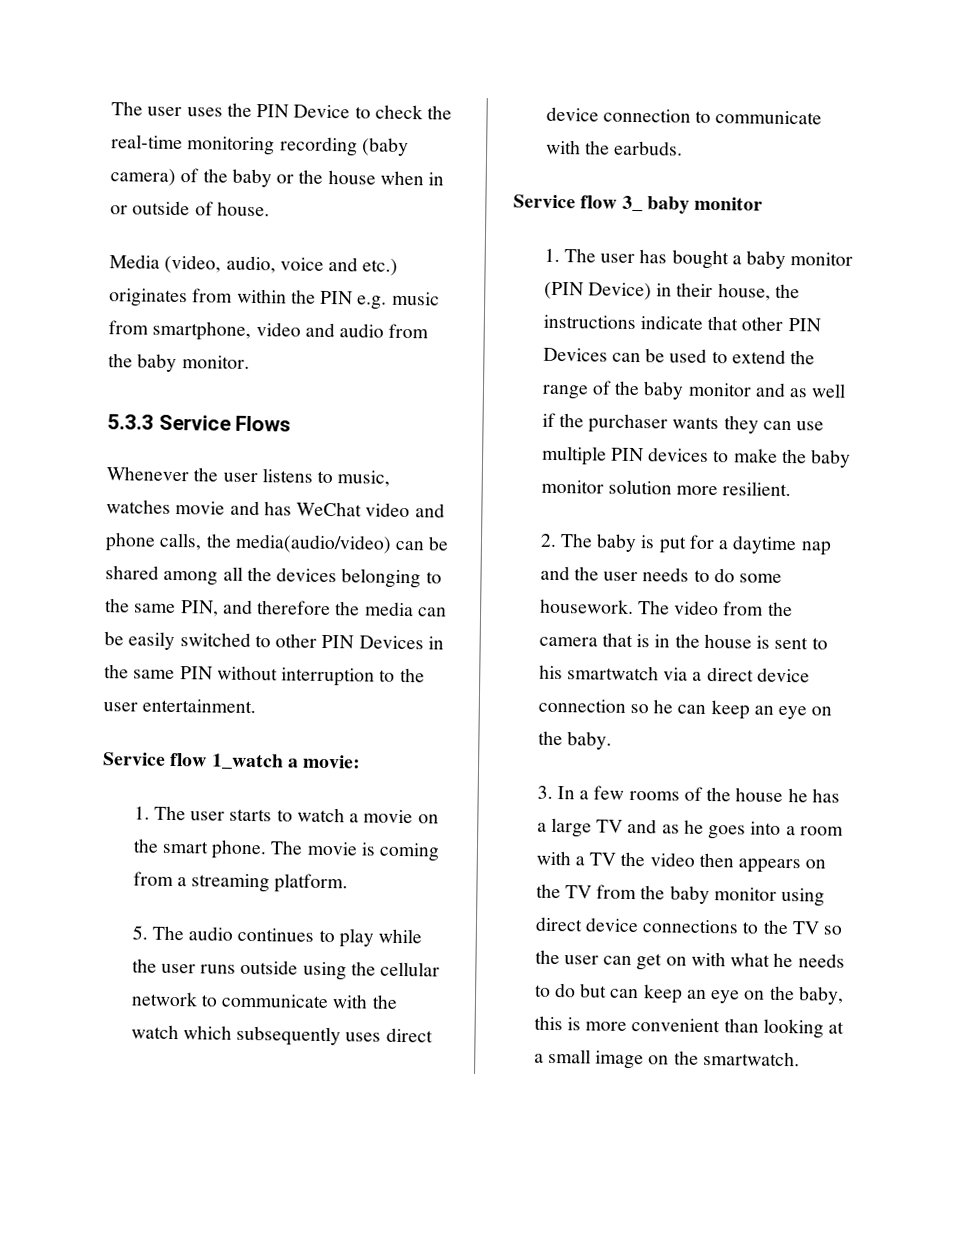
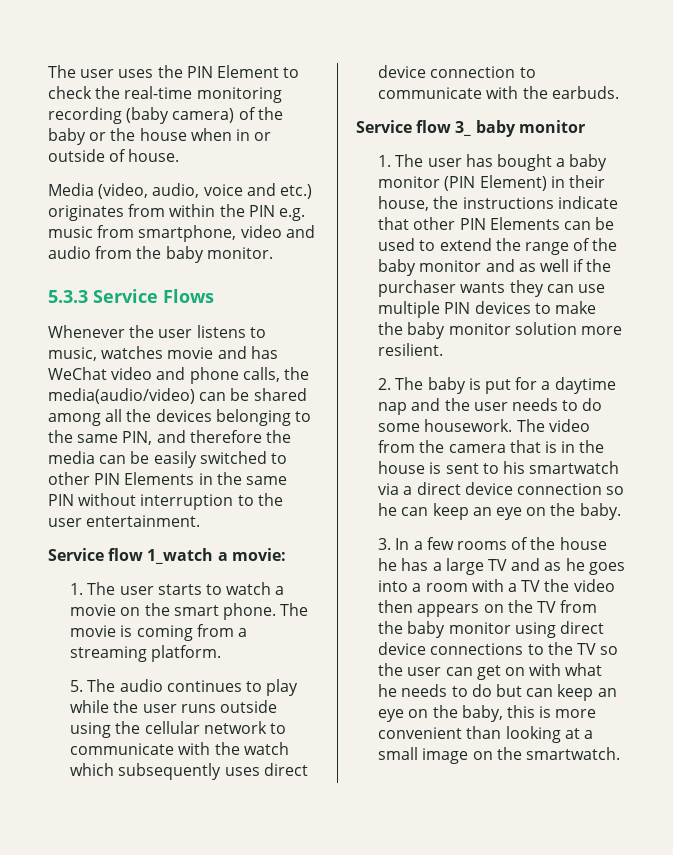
[293,104,351,119] Device -> [216,65,279,78] Element
[358,635,424,650] Devices -> [124,472,195,485] Elements
[587,282,652,301] Device) -> [479,175,547,191] Element)
[542,347,608,362] Devices -> [489,217,560,230] Elements

